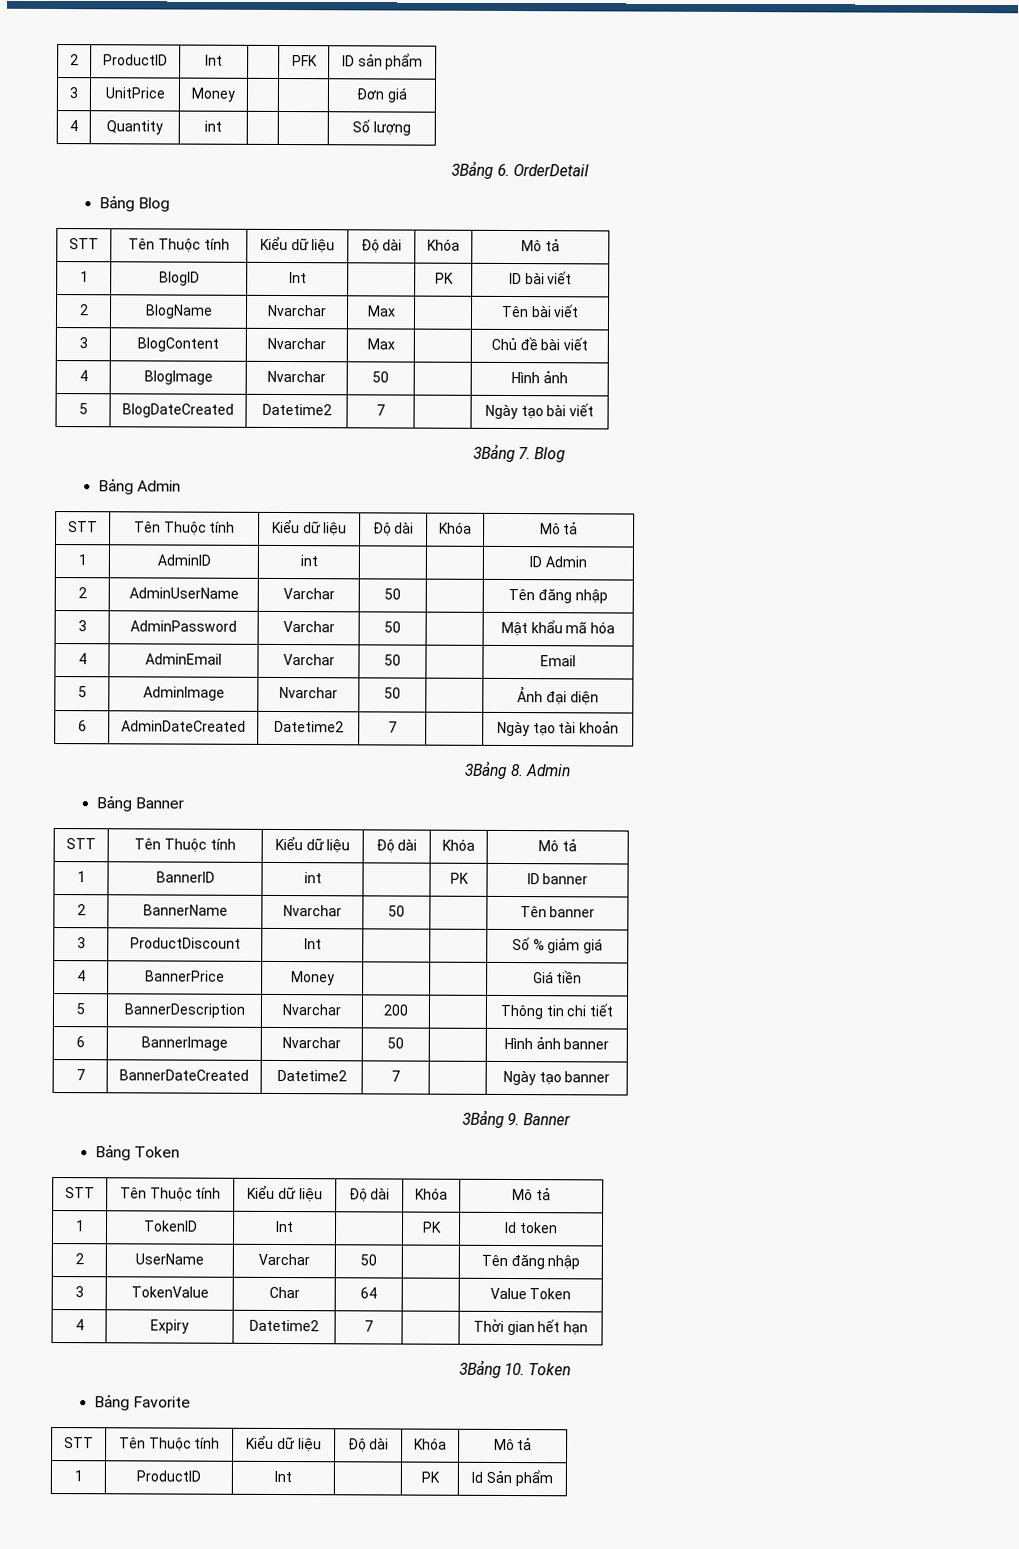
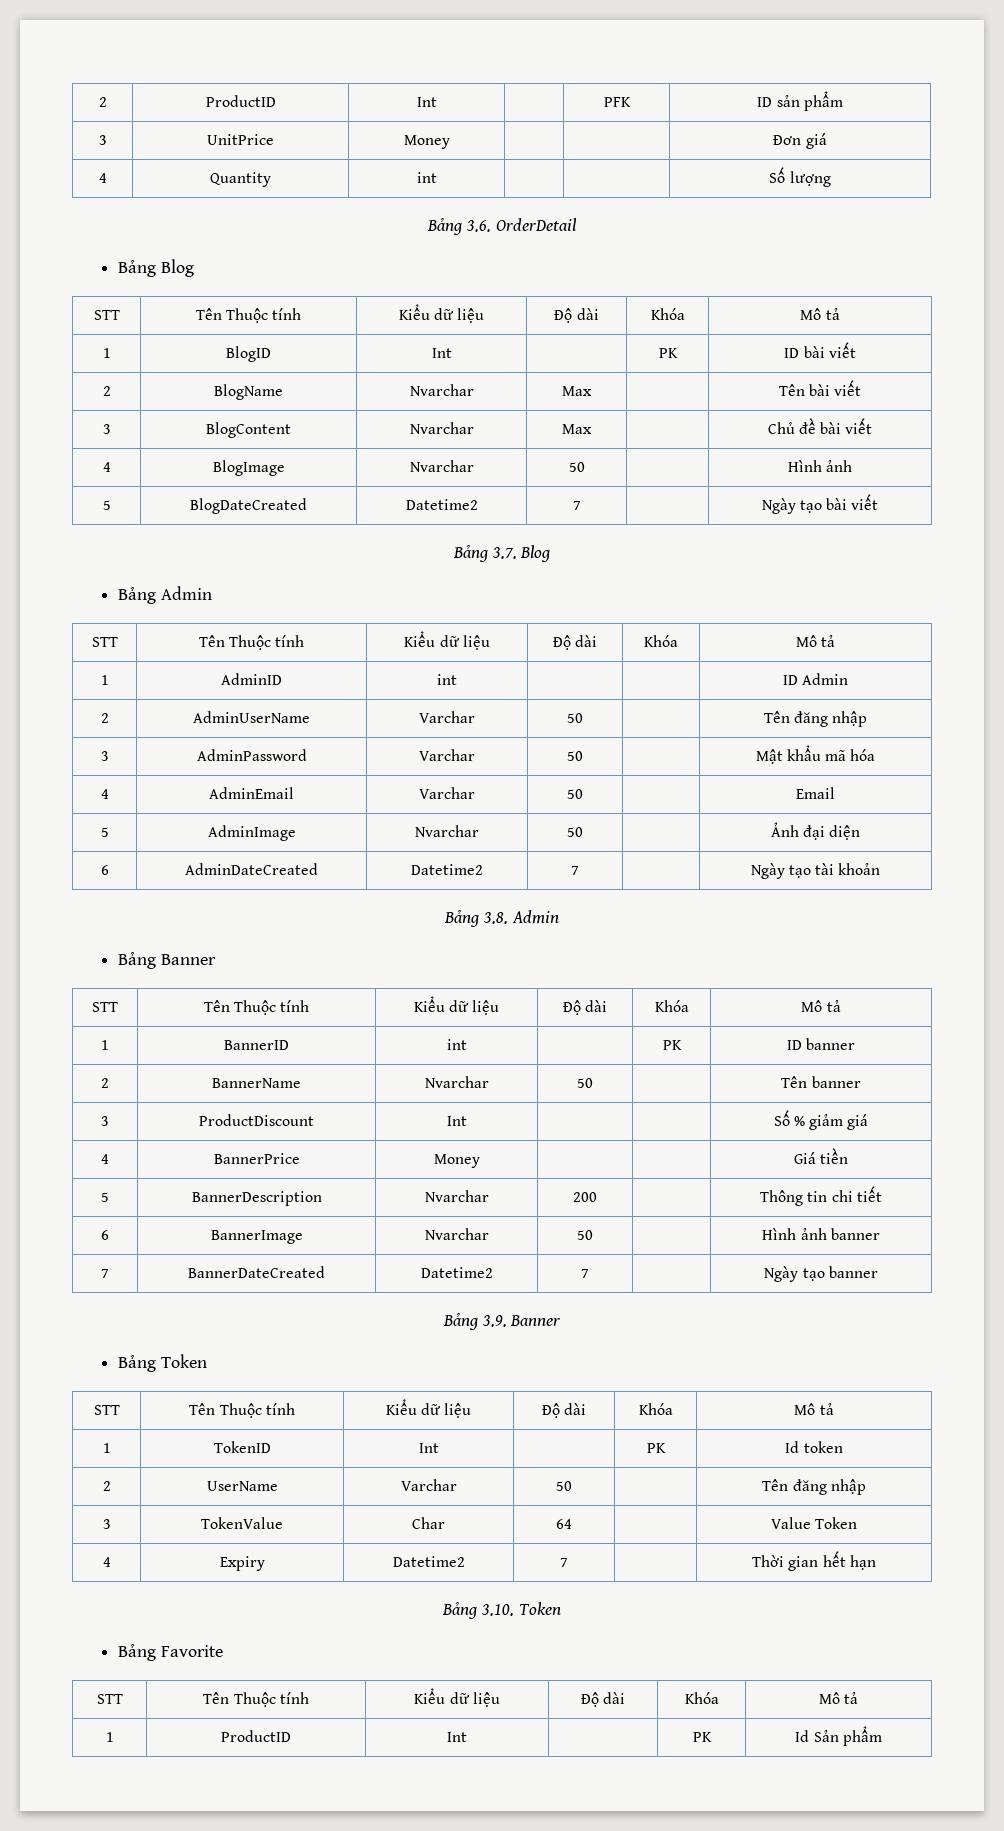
[451,160,510,179] 3Bảng 6. -> [427,218,491,235] Bảng 3.6.
[472,443,531,463] 3Bảng 7. -> [452,545,517,562] Bảng 3.7.
[464,760,524,779] 3Bảng 8. -> [444,910,508,927] Bảng 3.8.
[461,1109,520,1128] 3Bảng 9. -> [442,1313,507,1330] Bảng 3.9.
[458,1359,525,1378] 3Bảng 10. -> [442,1602,514,1619] Bảng 3.10.

